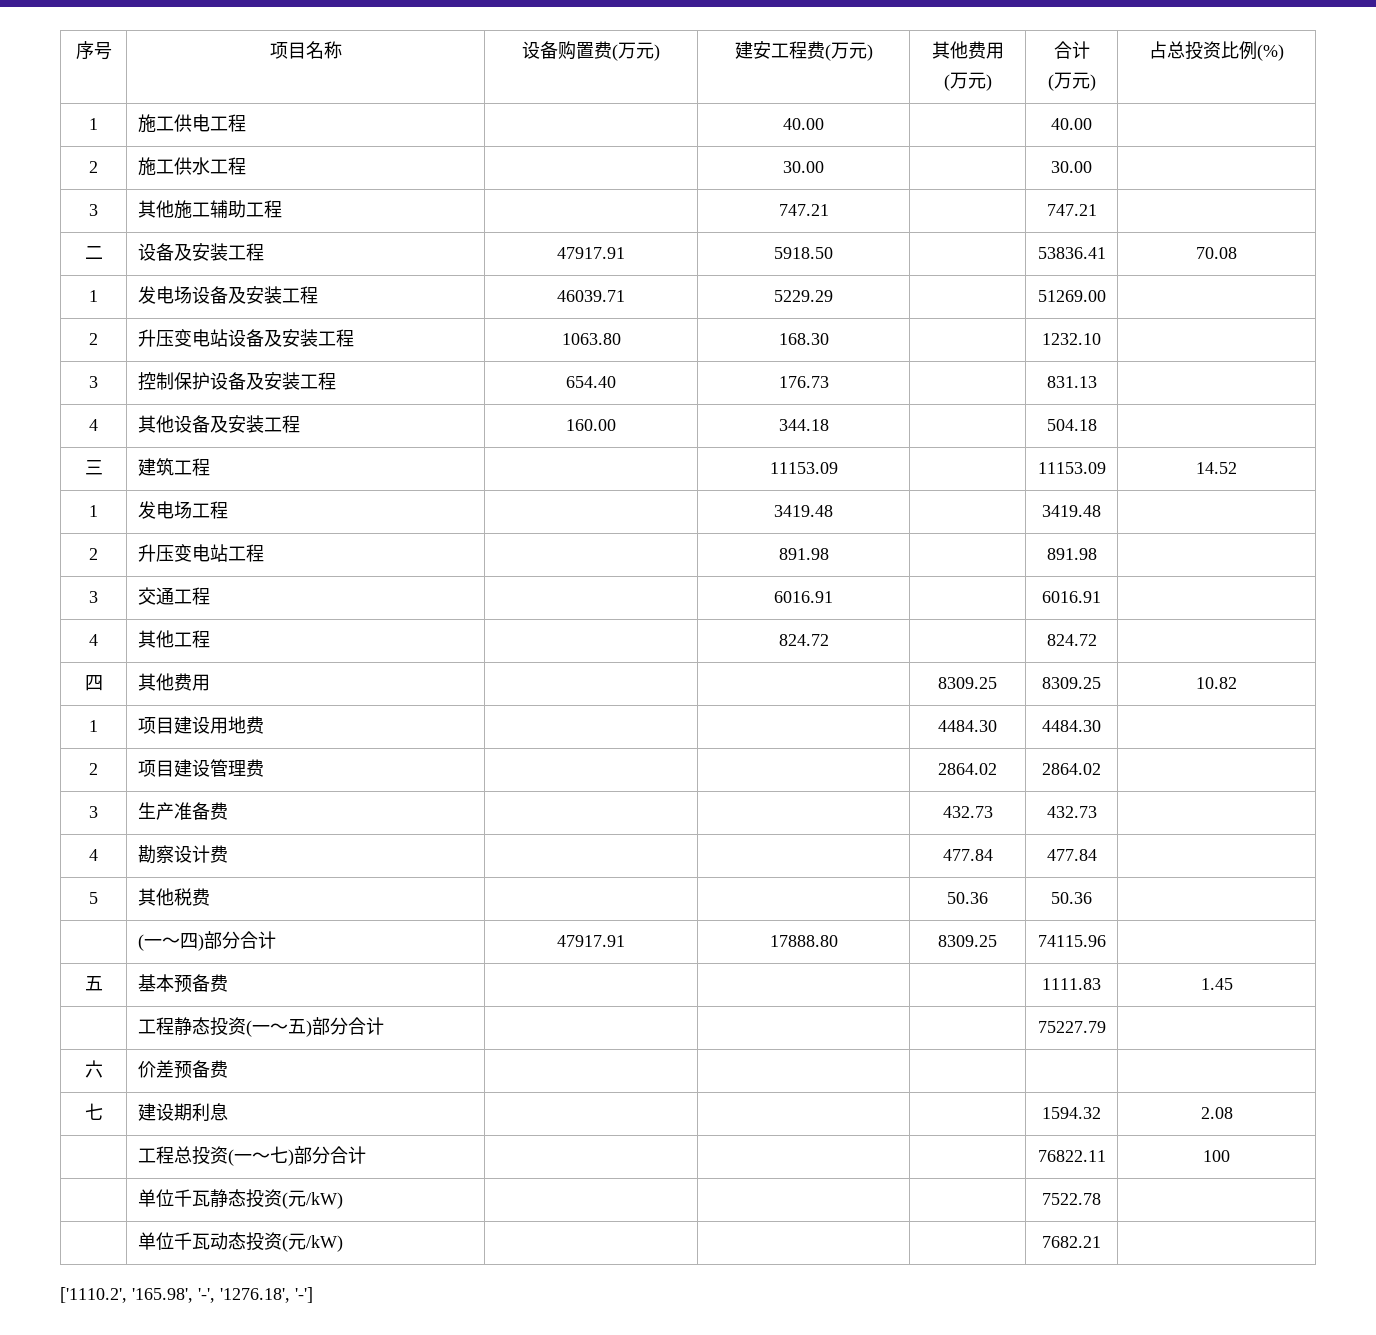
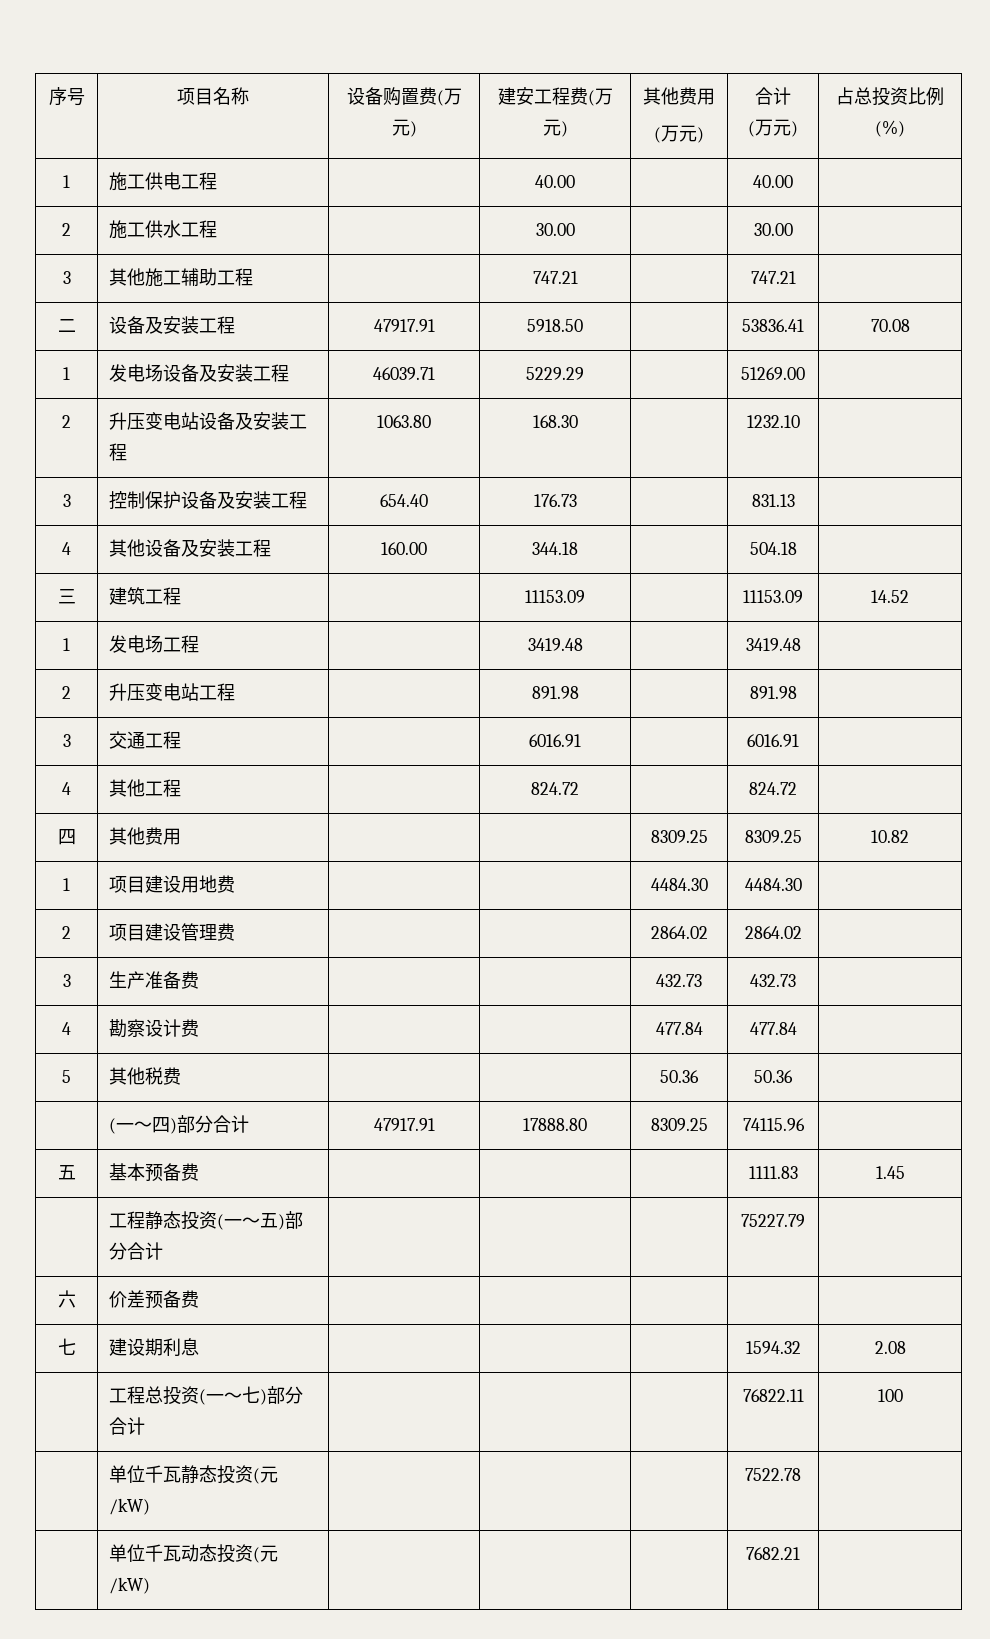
[60,1287,313,1303] // ['1110.2', '165.98', '-', '1276.18', '-'] -> (800, 1553) none

